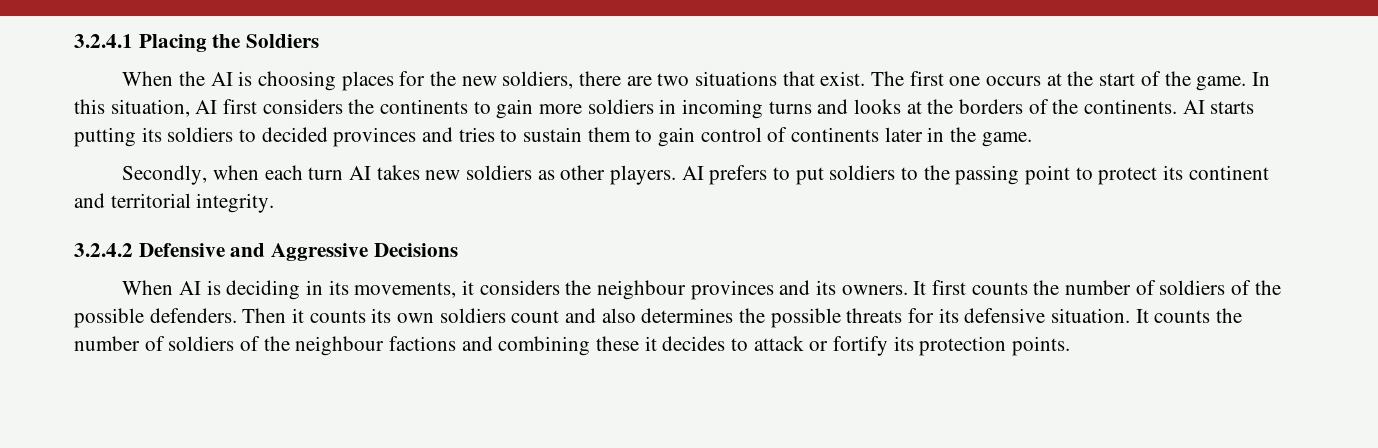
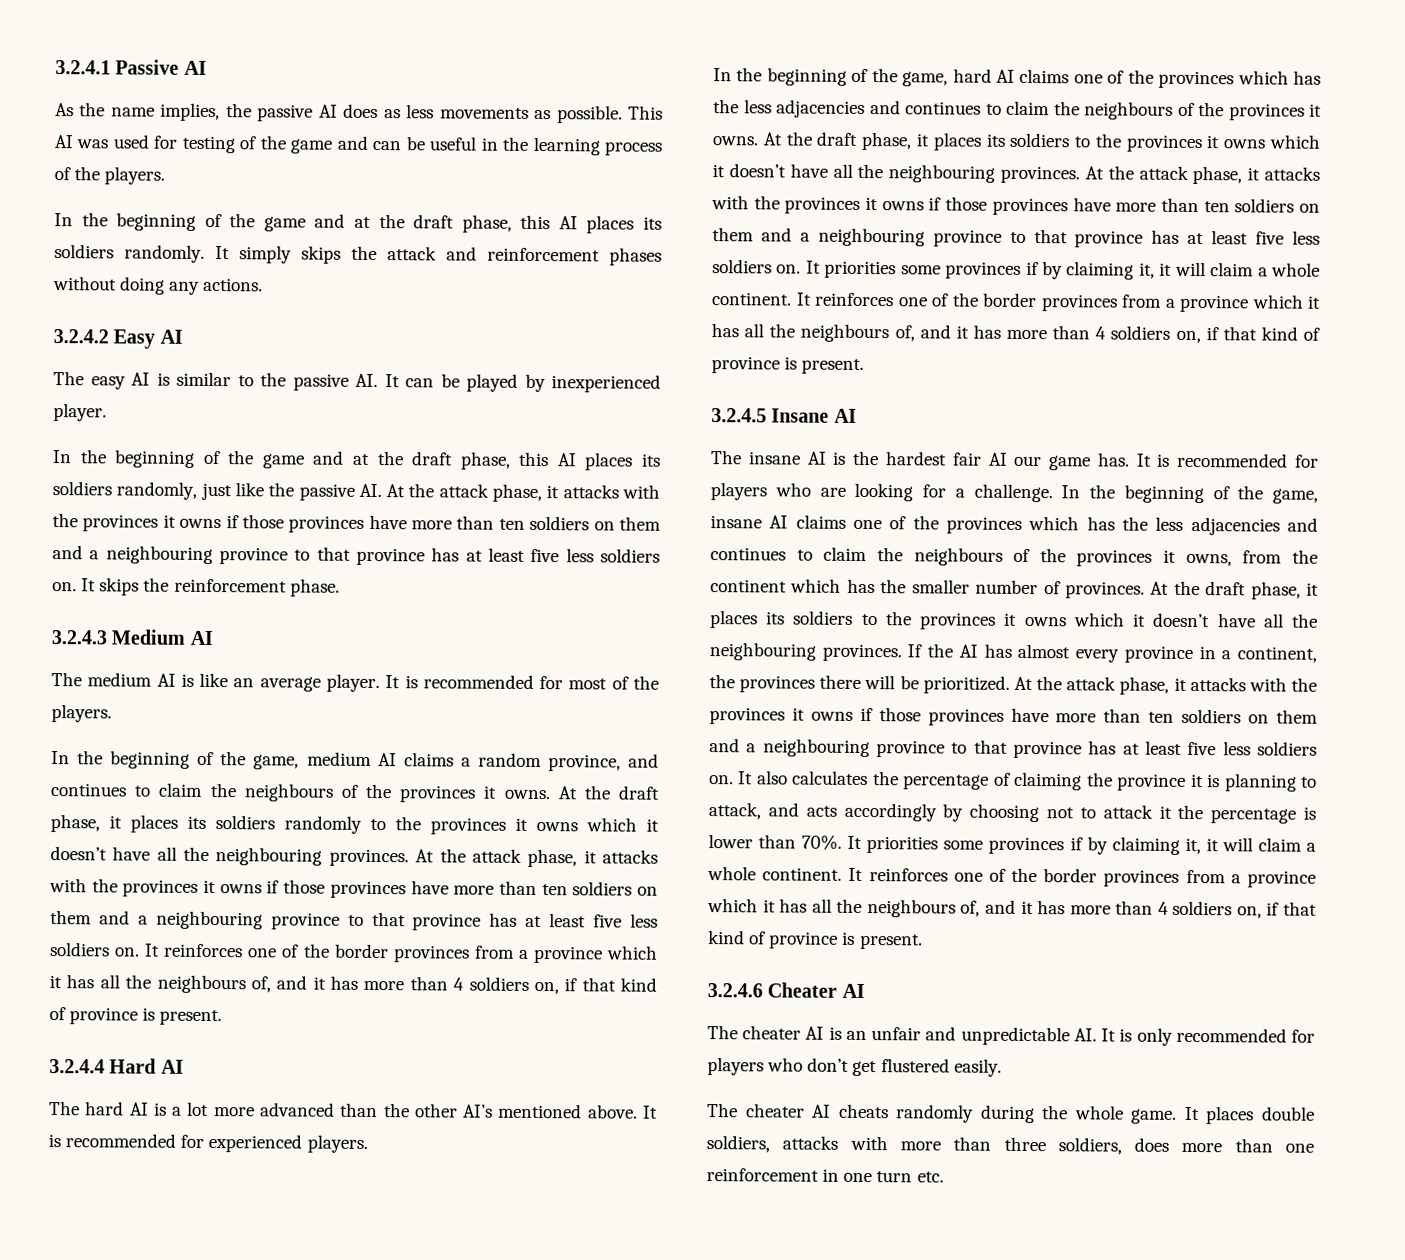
[138,34,320,52] [122,71,1270,91] [74,99,1255,119] [74,127,1032,147] [122,165,1269,185] [74,193,275,213] [74,243,458,261] [122,280,1281,300] [74,308,1243,328] [74,336,1071,356] Placing the Soldiers // When the AI is choosing places for the new soldiers, there are two situations that exist. The first one occurs at the start of the game. In this situation, AI first considers the continents to gain more soldiers in incoming turns and looks at the borders of the continents. AI starts putting its soldiers to decided provinces and tries to sustain them to gain control of continents later in the game. // Secondly, when each turn AI takes new soldiers as other players. AI prefers to put soldiers to the passing point to protect its continent and territorial integrity. // 3.2.4.2 Defensive and Aggressive Decisions // When AI is deciding in its movements, it considers the neighbour provinces and its owners. It first counts the number of soldiers of the possible defenders. Then it counts its own soldiers count and also determines the possible threats for its defensive situation. It counts the number of soldiers of the neighbour factions and combining these it decides to attack or fortify its protection points. -> [115,59,207,75] [55,102,663,124] [54,134,662,156] [54,166,166,185] [54,212,662,234] [54,244,662,266] [53,276,264,295] [53,329,183,349] [53,371,661,393] [53,403,107,422] [53,449,661,471] [52,481,660,503] [52,513,661,533] [52,545,660,566] [52,577,340,597] [51,629,213,646] [51,672,659,693] [51,704,112,723] [51,750,659,772] [50,782,660,803] [50,814,659,835] [50,846,658,868] [49,878,658,899] [50,910,658,931] [49,942,658,964] [49,974,657,995] [49,1007,223,1026] [49,1058,184,1074] [49,1101,658,1119] [48,1133,368,1153] [713,67,1321,89] [713,99,1322,121] [712,131,1321,153] [712,163,1320,185] [711,195,1320,216] [712,227,1320,248] [712,259,1320,280] [711,292,1321,313] [711,323,1320,344] [711,356,865,374] [711,408,857,423] [711,450,1319,471] [710,482,1318,504] [710,514,1318,536] [710,546,1318,567] [710,578,1319,600] [710,610,1318,630] [709,642,1317,663] [709,674,1317,695] [709,707,1318,726] [709,738,1317,759] [709,770,1317,792] [708,802,1316,824] [708,834,1316,855] [707,866,1317,888] [707,898,1317,919] [708,930,923,950] [707,982,865,998] [707,1025,1315,1046] [707,1057,1002,1077] [707,1103,1315,1125] [706,1135,1314,1155] [706,1168,944,1183] Passive AI // As the name implies, the passive AI does as less movements as possible. This AI was used for testing of the game and can be useful in the learning process of the players. // In the beginning of the game and at the draft phase, this AI places its soldiers randomly. It simply skips the attack and reinforcement phases without doing any actions. // 3.2.4.2 Easy AI // The easy AI is similar to the passive AI. It can be played by inexperienced player. // In the beginning of the game and at the draft phase, this AI places its soldiers randomly, just like the passive AI. At the attack phase, it attacks with the provinces it owns if those provinces have more than ten soldiers on them and a neighbouring province to that province has at least five less soldiers on. It skips the reinforcement phase. // 3.2.4.3 Medium AI // The medium AI is like an average player. It is recommended for most of the players. // In the beginning of the game, medium AI claims a random province, and continues to claim the neighbours of the provinces it owns. At the draft phase, it places its soldiers randomly to the provinces it owns which it doesn’t have all the neighbouring provinces. At the attack phase, it attacks with the provinces it owns if those provinces have more than ten soldiers on them and a neighbouring province to that province has at least five less soldiers on. It reinforces one of the border provinces from a province which it has all the neighbours of, and it has more than 4 soldiers on, if that kind of province is present. // 3.2.4.4 Hard AI // The hard AI is a lot more advanced than the other AI’s mentioned above. It is recommended for experienced players. // In the beginning of the game, hard AI claims one of the provinces which has the less adjacencies and continues to claim the neighbours of the provinces it owns. At the draft phase, it places its soldiers to the provinces it owns which it doesn’t have all the neighbouring provinces. At the attack phase, it attacks with the provinces it owns if those provinces have more than ten soldiers on them and a neighbouring province to that province has at least five less soldiers on. It priorities some provinces if by claiming it, it will claim a whole continent. It reinforces one of the border provinces from a province which it has all the neighbours of, and it has more than 4 soldiers on, if that kind of province is present. // 3.2.4.5 Insane AI // The insane AI is the hardest fair AI our game has. It is recommended for players who are looking for a challenge. In the beginning of the game, insane AI claims one of the provinces which has the less adjacencies and continues to claim the neighbours of the provinces it owns, from the continent which has the smaller number of provinces. At the draft phase, it places its soldiers to the provinces it owns which it doesn’t have all the neighbouring provinces. If the AI has almost every province in a continent, the provinces there will be prioritized. At the attack phase, it attacks with the provinces it owns if those provinces have more than ten soldiers on them and a neighbouring province to that province has at least five less soldiers on. It also calculates the percentage of claiming the province it is planning to attack, and acts accordingly by choosing not to attack it the percentage is lower than 70%. It priorities some provinces if by claiming it, it will claim a whole continent. It reinforces one of the border provinces from a province which it has all the neighbours of, and it has more than 4 soldiers on, if that kind of province is present. // 3.2.4.6 Cheater AI // The cheater AI is an unfair and unpredictable AI. It is only recommended for players who don’t get flustered easily. // The cheater AI cheats randomly during the whole game. It places double soldiers, attacks with more than three soldiers, does more than one reinforcement in one turn etc.

